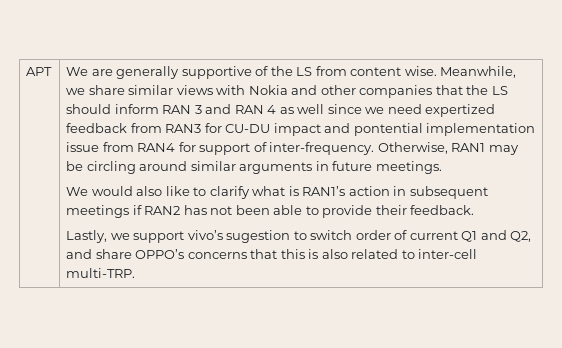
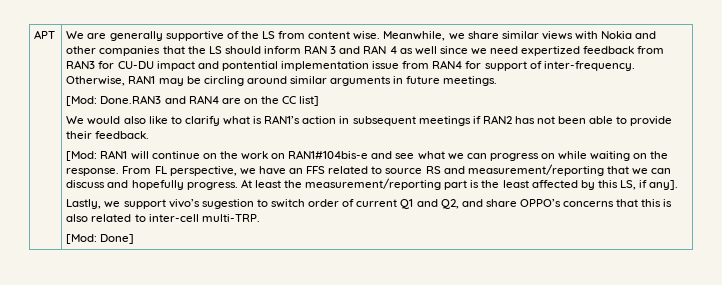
(442, 167) none -> [66,95,320,106] // [Mod: Done.RAN3 and RAN4 are on the CC list]
(475, 210) none -> [66,150,669,161] [66,164,672,176] [66,178,679,190] // [Mod: RAN1 will continue on the work on RAN1#104bis-e and see what we can progress on while waiting on the response. From FL perspective, we have an FFS related to source RS and measurement/reporting that we can discuss and hopefully progress. At least the measurement/reporting part is the least affected by this LS, if any].
(136, 273) none -> [66,234,135,244] // [Mod: Done]

